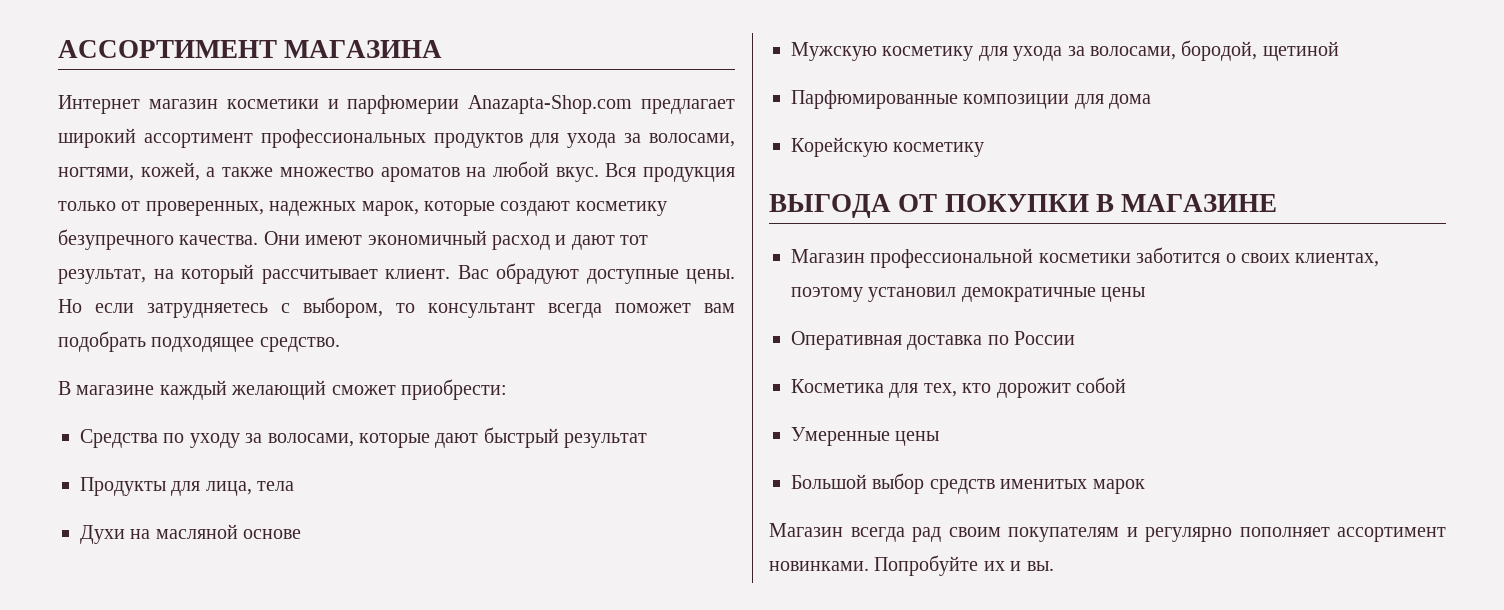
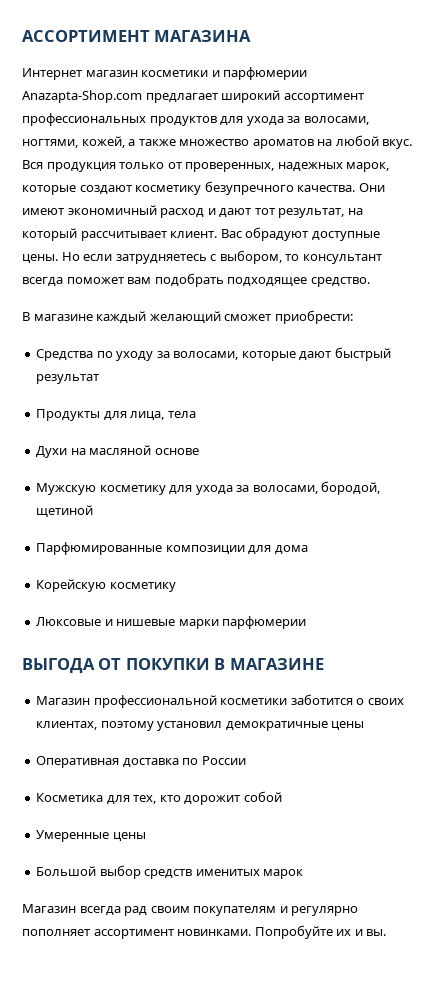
(985, 149) none -> [36,616,307,629] // Люксовые и нишевые марки парфюмерии

